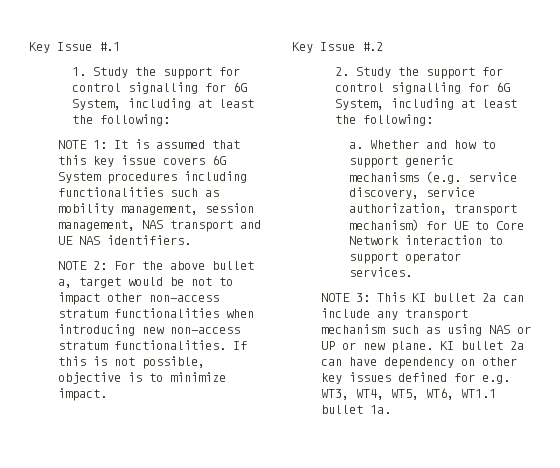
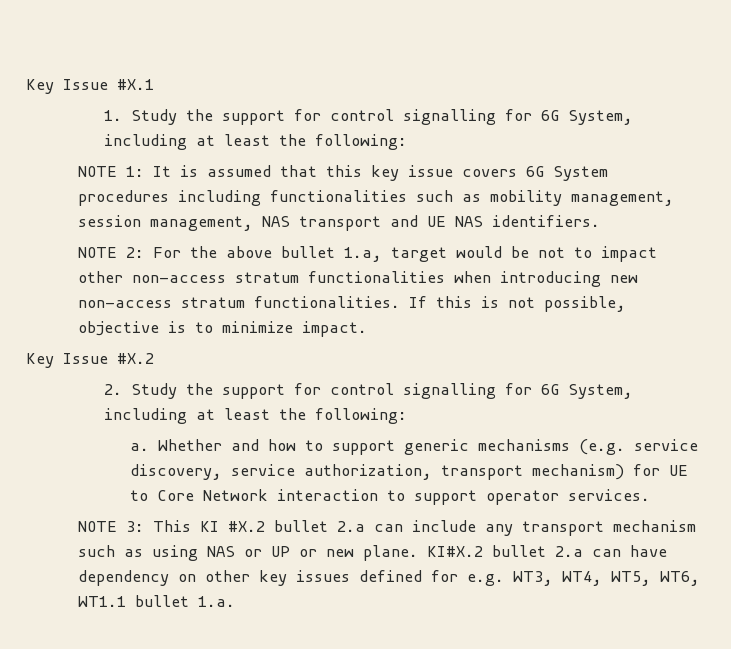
[29,42,120,53] Key Issue #.1 -> [26,79,154,94] Key Issue #X.1
[57,279,72,288] a, -> [344,247,383,262] 1.a,
[362,42,383,51] #.2 -> [117,353,154,364] #X.2
[432,293,496,302] bullet 2a -> [228,520,366,532] #X.2 bullet 2.a
[439,341,524,350] KI bullet 2a -> [427,545,584,557] KI#X.2 bullet 2.a
[369,405,391,414] 1a. -> [198,596,236,607] 1.a.

